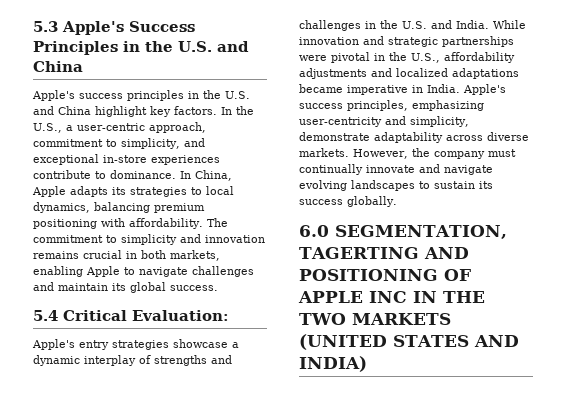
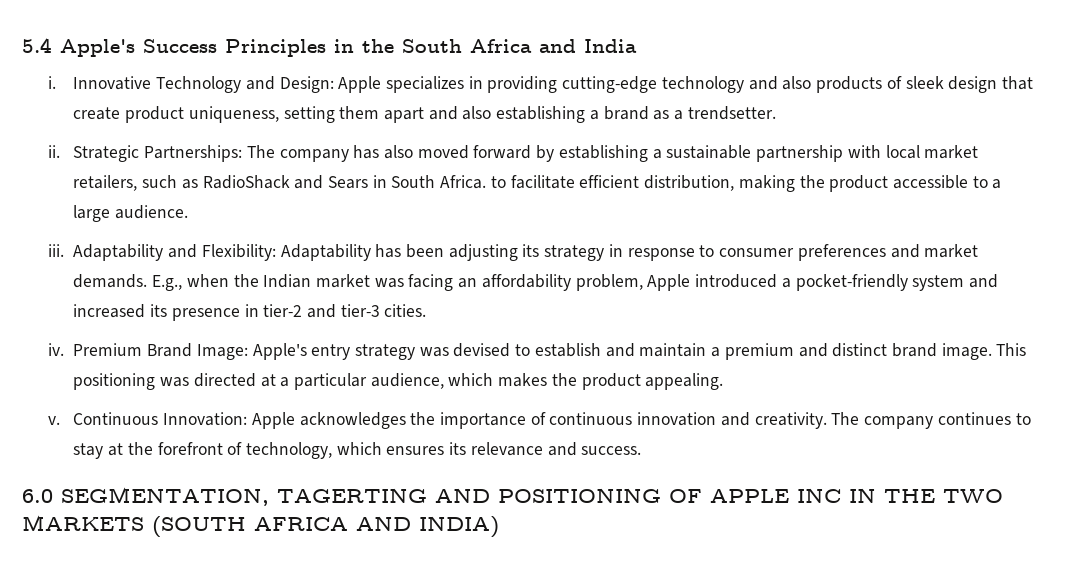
[33,21,58,32] 5.3 -> [22,38,52,53] 5.4
[178,41,249,52] [33,61,83,72] [32,90,250,101] [33,106,254,117] [33,122,206,133] [33,138,205,149] [33,154,220,165] [33,170,232,181] [32,186,234,197] [33,202,205,213] [33,218,228,229] [33,234,265,245] [33,250,220,261] [33,266,254,277] [33,282,218,293] [33,310,229,321] [32,339,239,350] [33,355,232,366] [299,20,526,31] [299,36,514,47] [299,52,515,63] [299,68,519,79] [299,84,506,95] [299,100,484,111] [299,116,469,127] [299,132,529,143] [299,148,516,159] [299,164,493,175] [299,180,493,191] [299,196,397,207] U.S. and China // Apple's success principles in the U.S. and China highlight key factors. In the U.S., a user-centric approach, commitment to simplicity, and exceptional in-store experiences contribute to dominance. In China, Apple adapts its strategies to local dynamics, balancing premium positioning with affordability. The commitment to simplicity and innovation remains crucial in both markets, enabling Apple to navigate challenges and maintain its global success. // 5.4 Critical Evaluation: // Apple's entry strategies showcase a dynamic interplay of strengths and challenges in the U.S. and India. While innovation and strategic partnerships were pivotal in the U.S., affordability adjustments and localized adaptations became imperative in India. Apple's success principles, emphasizing user-centricity and simplicity, demonstrate adaptability across diverse markets. However, the company must continually innovate and navigate evolving landscapes to sustain its success globally. -> [402,39,637,53] [47,76,1033,93] [73,106,776,123] [47,145,979,162] [73,175,1002,192] [73,205,189,222] [47,244,979,261] [73,274,998,291] [73,304,427,321] [47,343,1027,360] [73,373,724,390] [47,412,1031,429] [73,442,642,459] South Africa and India // i. Innovative Technology and Design: Apple specializes in providing cutting-edge technology and also products of sleek design that create product uniqueness, setting them apart and also establishing a brand as a trendsetter. // ii. Strategic Partnerships: The company has also moved forward by establishing a sustainable partnership with local market retailers, such as RadioShack and Sears in South Africa. to facilitate efficient distribution, making the product accessible to a large audience. // iii. Adaptability and Flexibility: Adaptability has been adjusting its strategy in response to consumer preferences and market demands. E.g., when the Indian market was facing an affordability problem, Apple introduced a pocket-friendly system and increased its presence in tier-2 and tier-3 cities. // iv. Premium Brand Image: Apple's entry strategy was devised to establish and maintain a premium and distinct brand image. This positioning was directed at a particular audience, which makes the product appealing. // v. Continuous Innovation: Apple acknowledges the importance of continuous innovation and creativity. The company continues to stay at the forefront of technology, which ensures its relevance and success.
[299,334,469,350] (UNITED STATES -> [152,516,348,537] (SOUTH AFRICA

